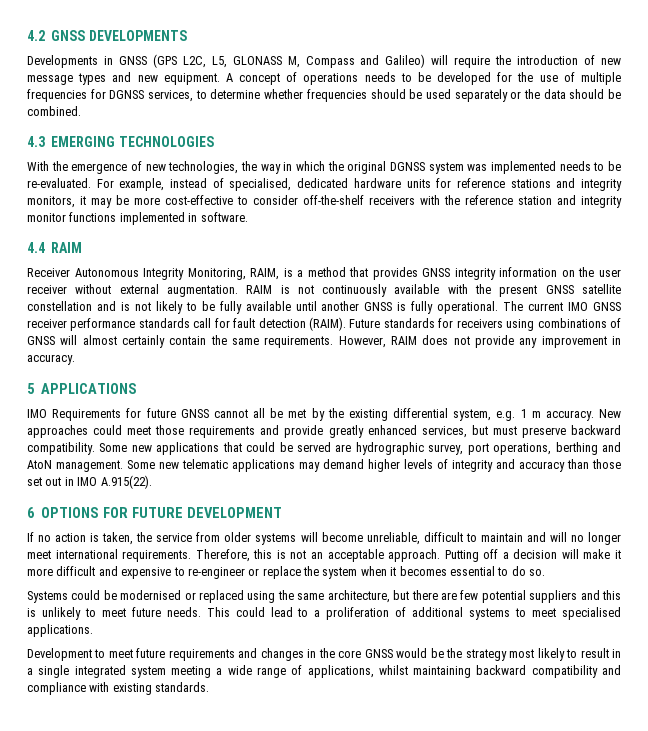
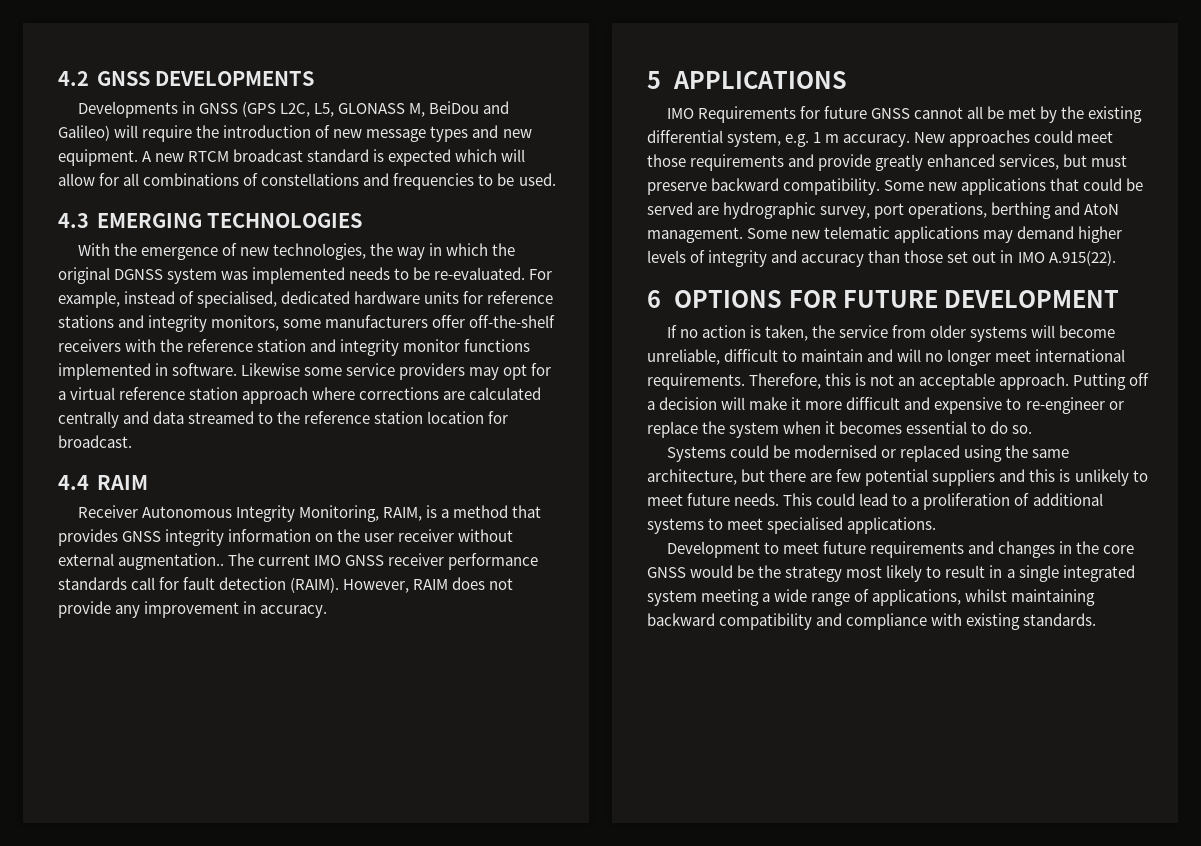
[305,56,355,68] Compass -> [428,101,479,114] BeiDou
[239,72,621,85] [27,89,621,102] [27,106,81,116] concept of operations needs to be developed for the use of multiple frequencies for DGNSS services, to determine whether frequencies should be used separately or the data should be combined. -> [155,149,526,166] [58,173,556,190] new RTCM broadcast standard is expected which will allow for all combinations of constellations and frequencies to be used.
[80,195,298,208] it may be more cost-effective to consider -> [283,315,466,328] some manufacturers offer
(248, 217) none -> [241,363,552,380] [58,387,542,404] [58,411,509,428] [58,435,132,448] Likewise some service providers may opt for a virtual reference station approach where corrections are calculated centrally and data streamed to the reference station location for broadcast.
[166,284,621,297] [27,301,499,314] augmentation. RAIM is not continuously available with the present GNSS satellite constellation and is not likely to be fully available until another GNSS is fully operational. -> [118,553,225,570] augmentation..
[349,318,622,331] [27,335,334,348] Future standards for receivers using combinations of GNSS will almost certainly contain the same requirements. -> (340, 585) none

